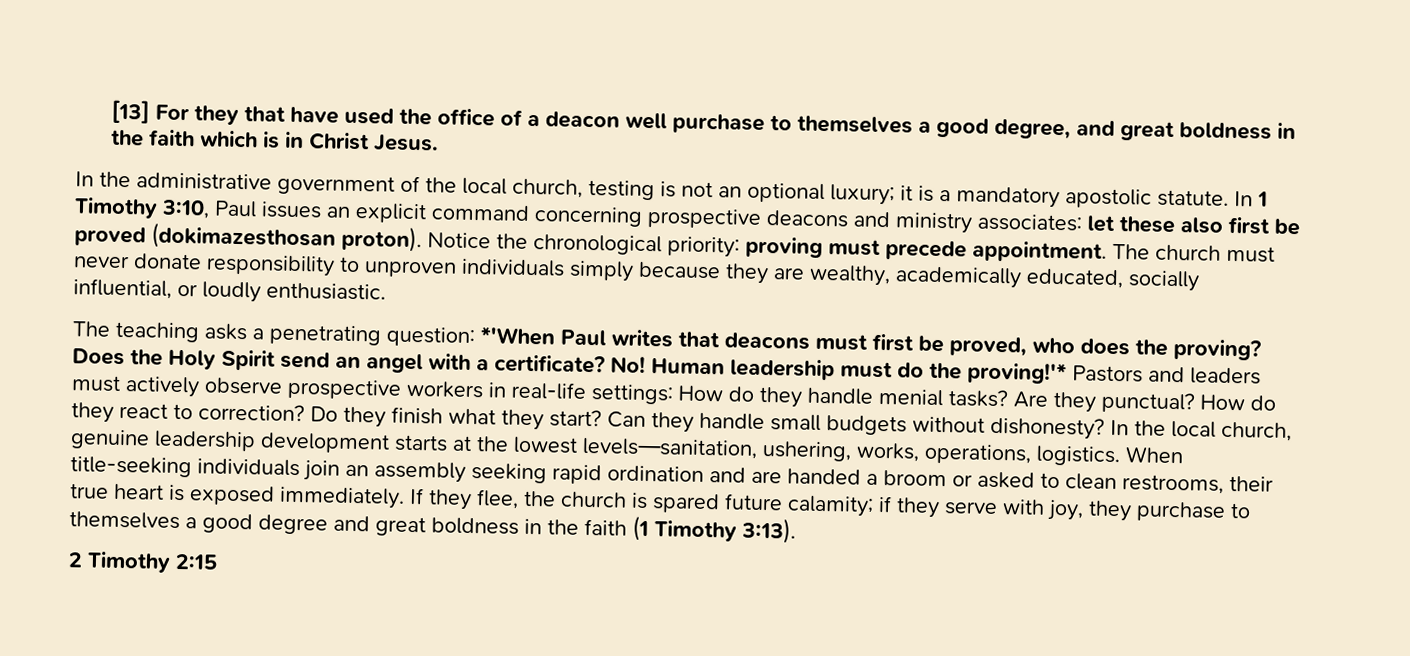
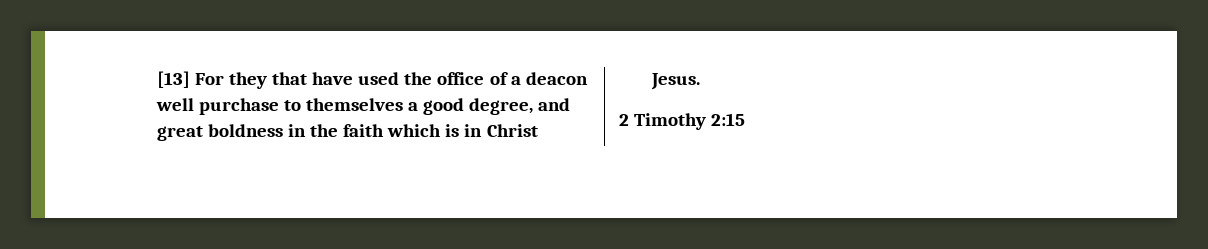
[75,171,1268,209] [74,197,1300,236] [74,222,1275,263] [73,253,1200,292] [73,278,386,303] [72,321,1261,361] [72,348,1261,385] [71,375,1276,414] [71,402,1292,442] [70,429,1184,467] [70,456,1274,494] [69,483,1251,522] [69,511,796,544] // In the administrative government of the local church, testing is not an optional luxury; it is a mandatory apostolic statute. In 1 Timothy 3:10, Paul issues an explicit command concerning prospective deacons and ministry associates: let these also first be proved (dokimazesthosan proton). Notice the chronological priority: proving must precede appointment. The church must never donate responsibility to unproven individuals simply because they are wealthy, academically educated, socially influential, or loudly enthusiastic. // The teaching asks a penetrating question: *'When Paul writes that deacons must first be proved, who does the proving? Does the Holy Spirit send an angel with a certificate? No! Human leadership must do the proving!'* Pastors and leaders must actively observe prospective workers in real-life settings: How do they handle menial tasks? Are they punctual? How do they react to correction? Do they finish what they start? Can they handle small budgets without dishonesty? In the local church, genuine leadership development starts at the lowest levels—sanitation, ushering, works, operations, logistics. When title-seeking individuals join an assembly seeking rapid ordination and are handed a broom or asked to clean restrooms, their true heart is exposed immediately. If they flee, the church is spared future calamity; if they serve with joy, they purchase to themselves a good degree and great boldness in the faith (1 Timothy 3:13). -> (700, 81) none

